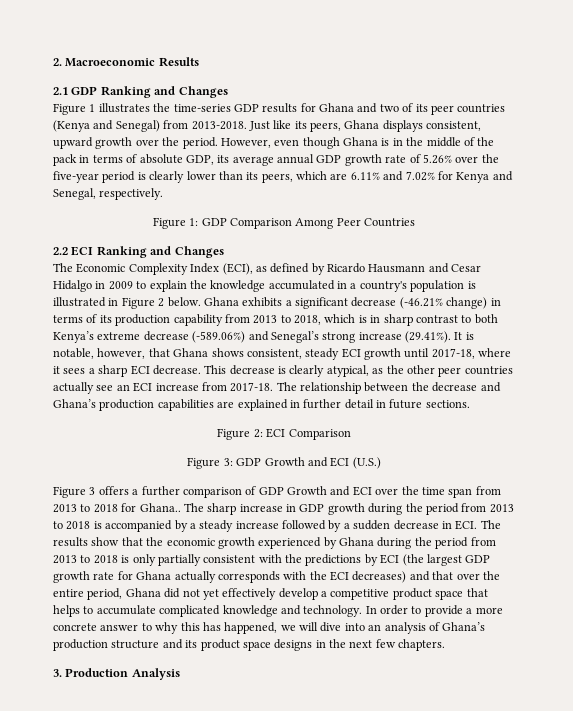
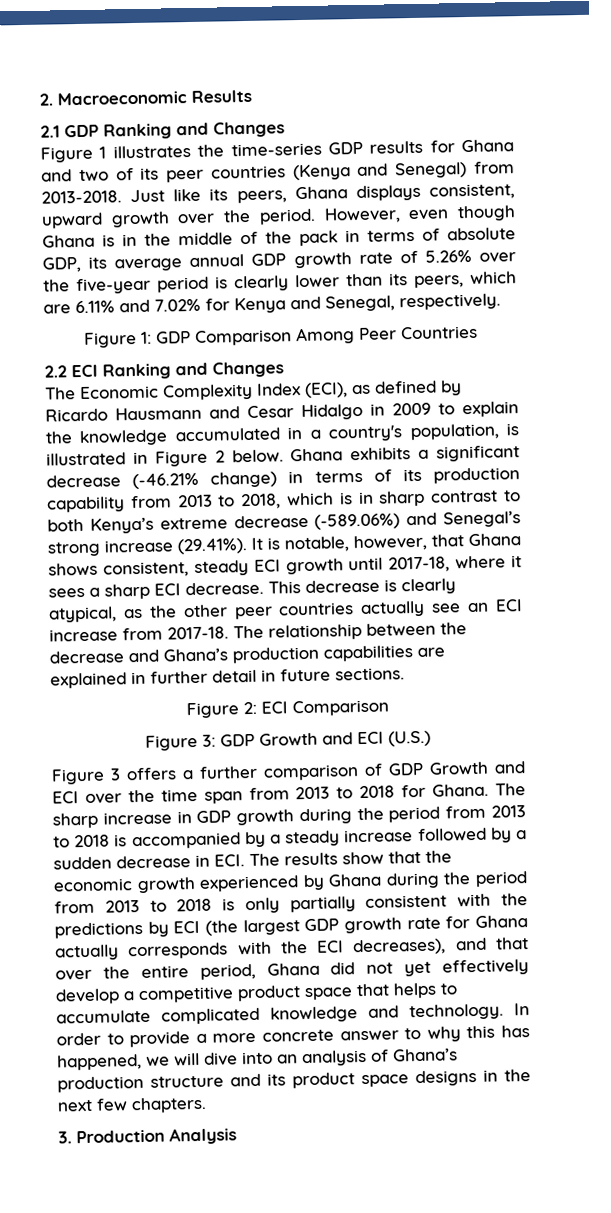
[410,280,465,292] population -> [409,423,500,441] population,
[139,503,181,512] Ghana.. -> [432,783,490,797] Ghana.
[352,571,407,583] decreases) -> [353,938,447,956] decreases),

